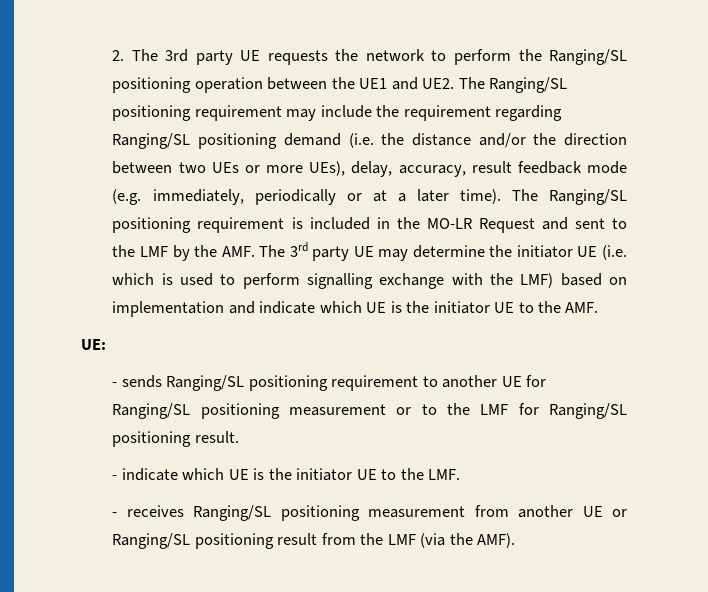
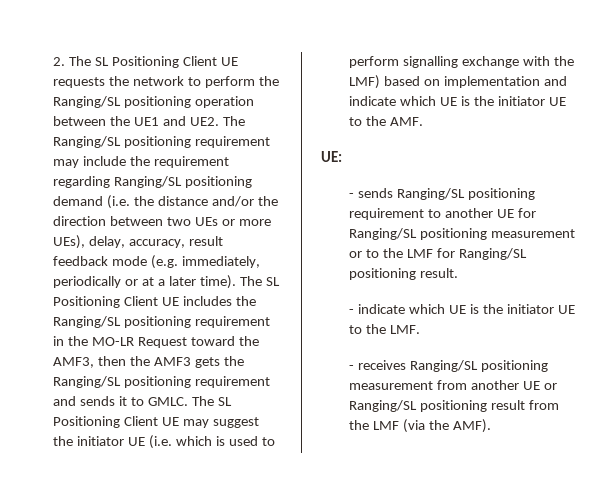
[165,49,233,65] 3rd party -> [95,56,217,68] SL Positioning Client
[549,189,627,205] [112,217,370,233] Ranging/SL positioning requirement is included -> [265,277,280,286] [53,296,256,308] [53,316,271,328] SL Positioning Client UE includes the Ranging/SL positioning requirement
[541,217,628,230] [112,242,350,261] and sent to the LMF by the AMF. The 3rd party -> [190,336,259,346] [53,356,244,368] [53,376,271,388] [53,396,232,406] [53,416,159,428] toward the AMF3, then the AMF3 gets the Ranging/SL positioning requirement and sends it to GMLC. The SL Positioning Client
[412,245,485,258] determine -> [212,417,259,428] suggest

